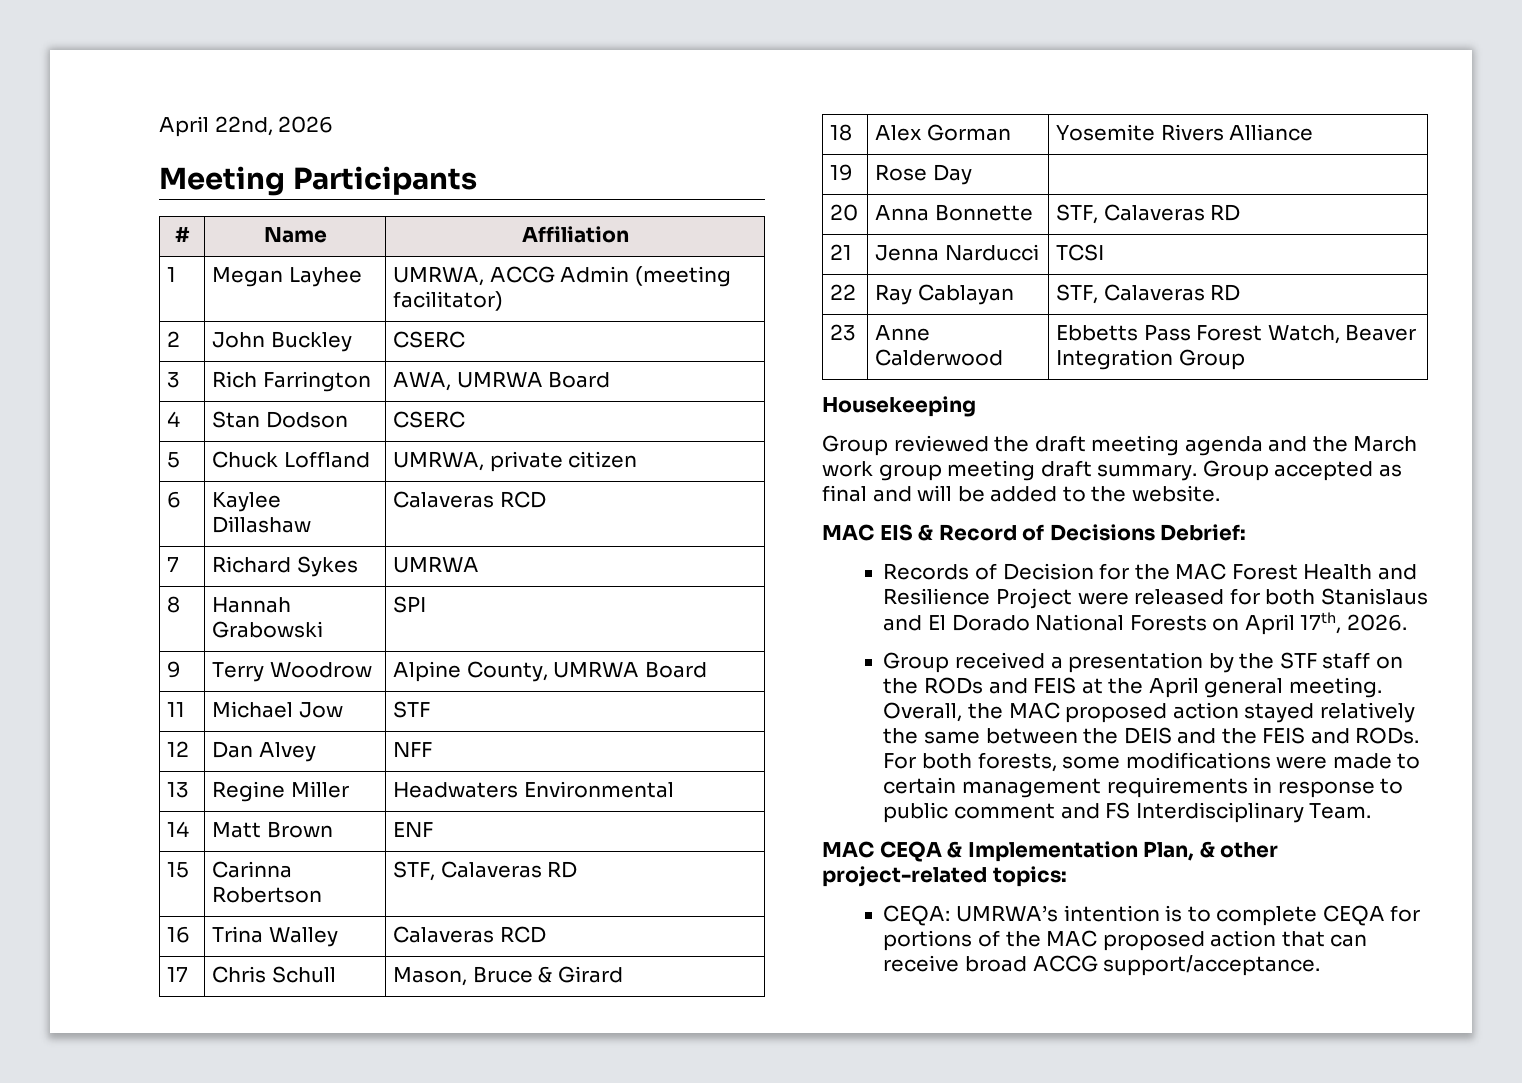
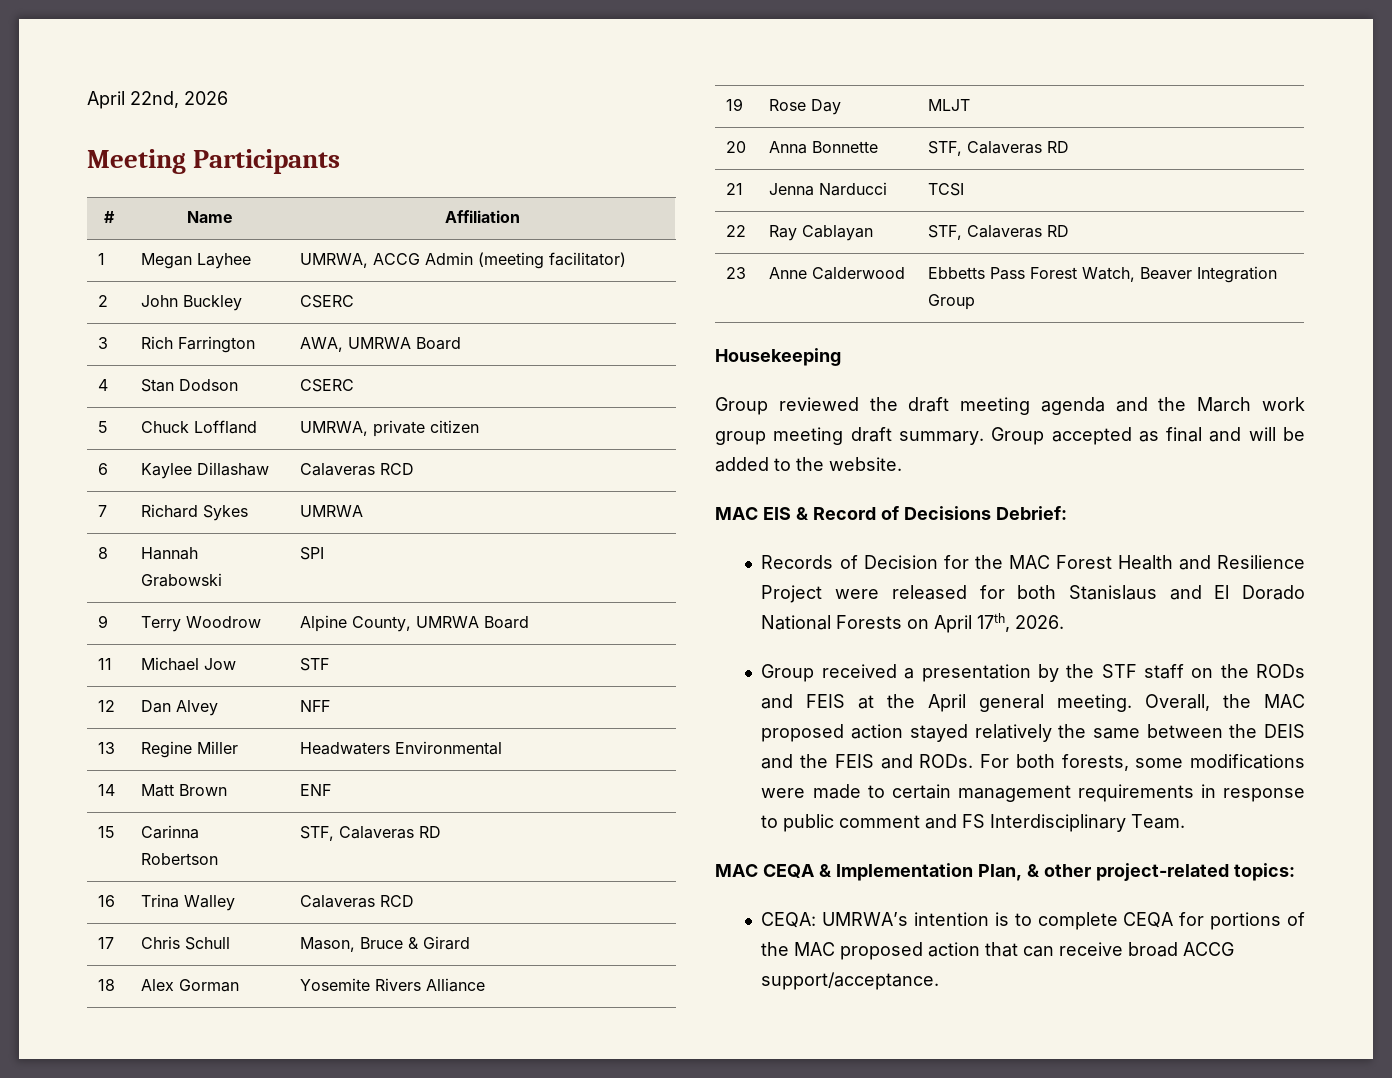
(972, 174) none -> [928,99,971,111] MLJT

